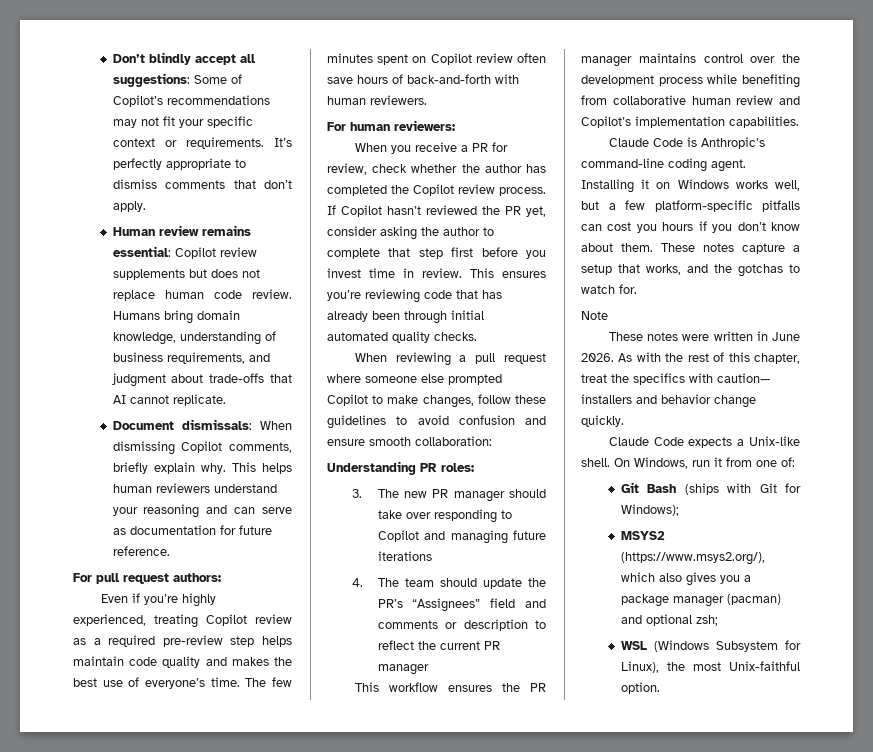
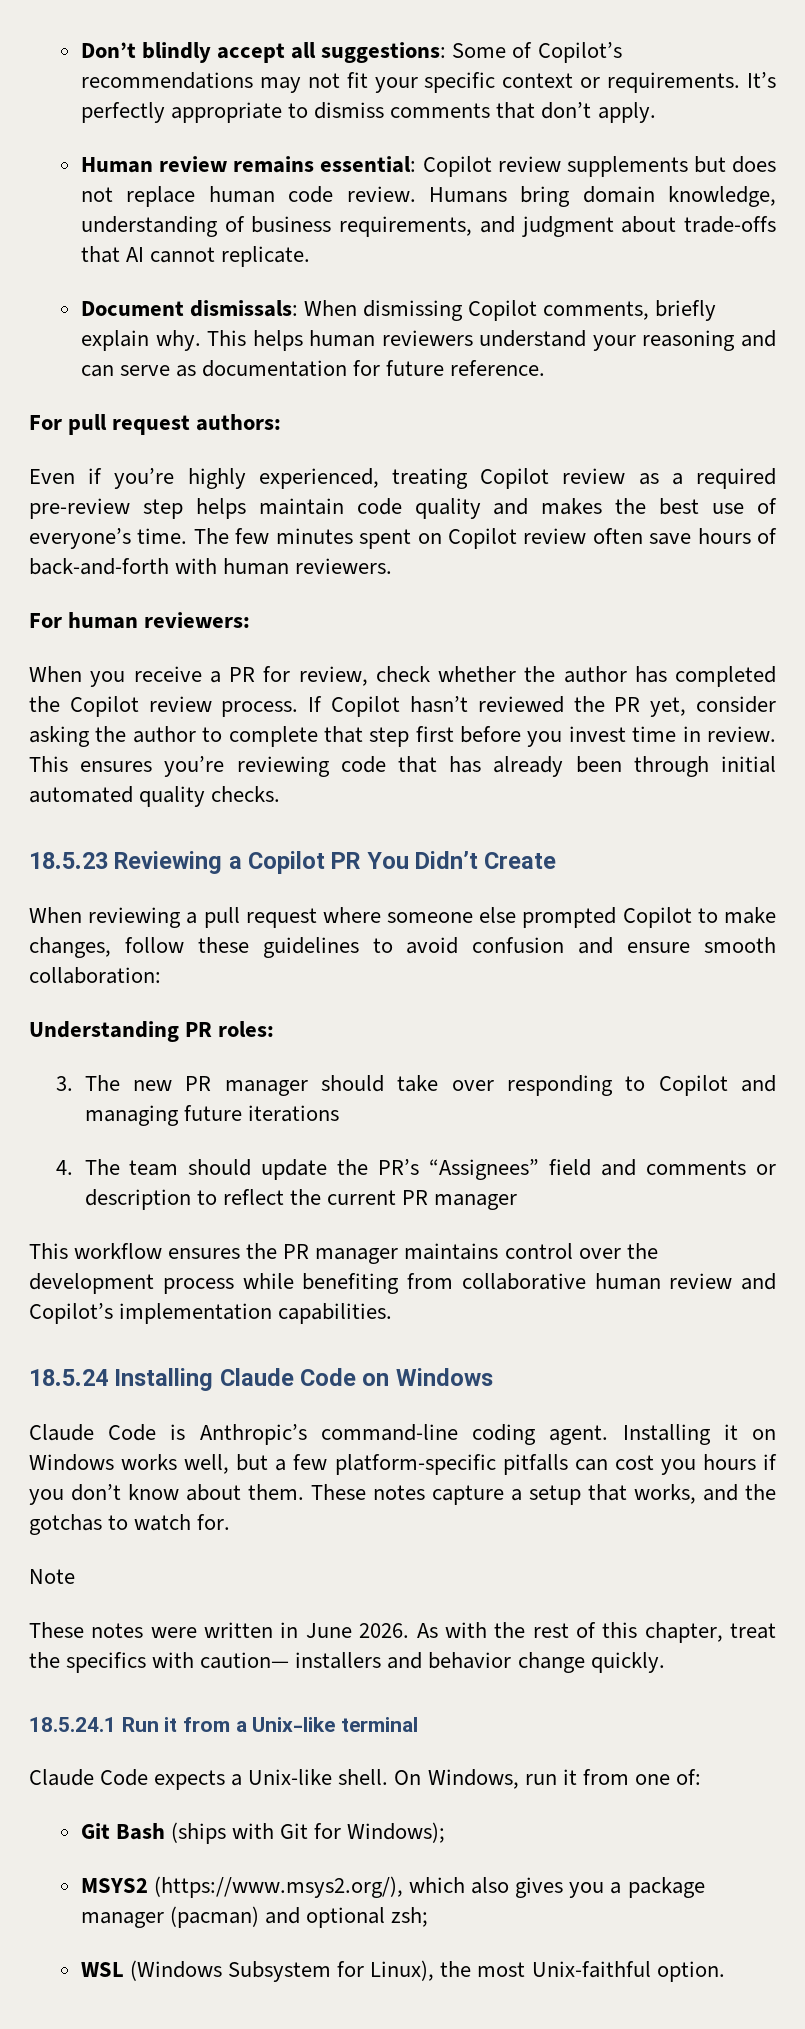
(477, 336) none -> [29,851,557,874] // 18.5.23 Reviewing a Copilot PR You Didn’t Create
(799, 122) none -> [29,1368,493,1391] // 18.5.24 Installing Claude Code on Windows
(624, 421) none -> [29,1717,419,1732] // 18.5.24.1 Run it from a Unix-like terminal

